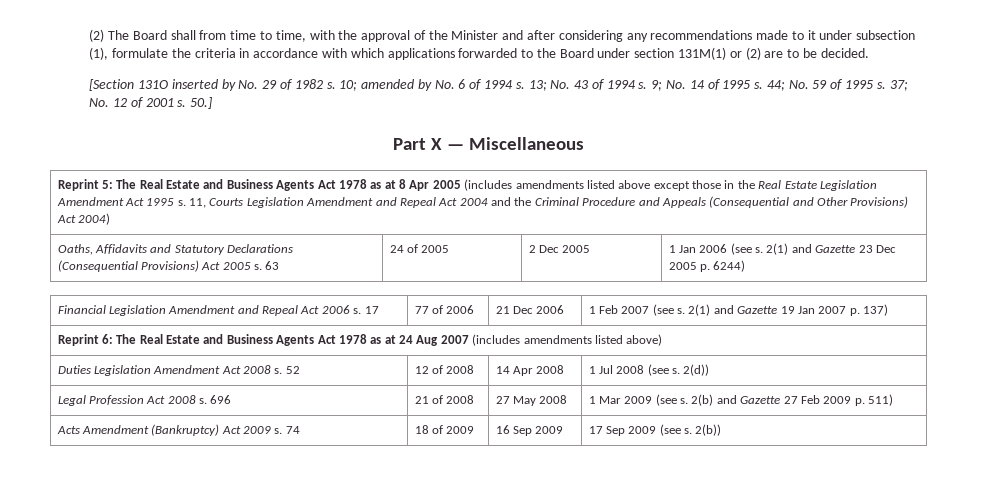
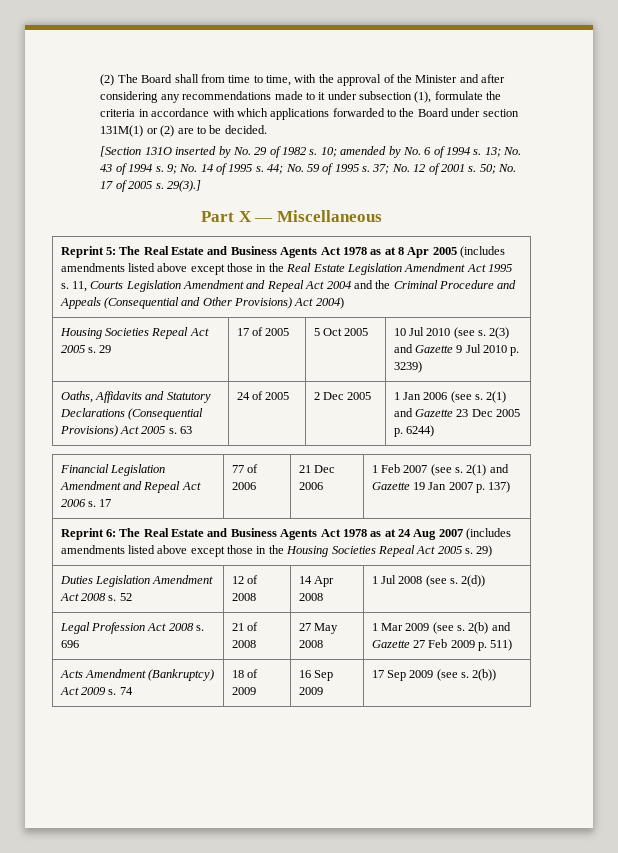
[190,97,213,109] 50.] -> [479,164,517,174] [100,180,201,192] 50; No. 17 of 2005 s. 29(3).]
(110, 219) none -> [59,327,209,339] [60,345,112,353] [236,327,290,336] [313,328,369,336] [393,327,510,339] [393,344,520,356] [393,361,422,373] // Housing Societies Repeal Act 2005 s. 29 | 17 of 2005 | 5 Oct 2005 | 10 Jul 2010 (see s. 2(3) and Gazette 9 Jul 2010 p. 3239)
[626,334,663,346] above) -> [157,545,493,557] above except those in the Housing Societies Repeal Act 2005 s. 29)

